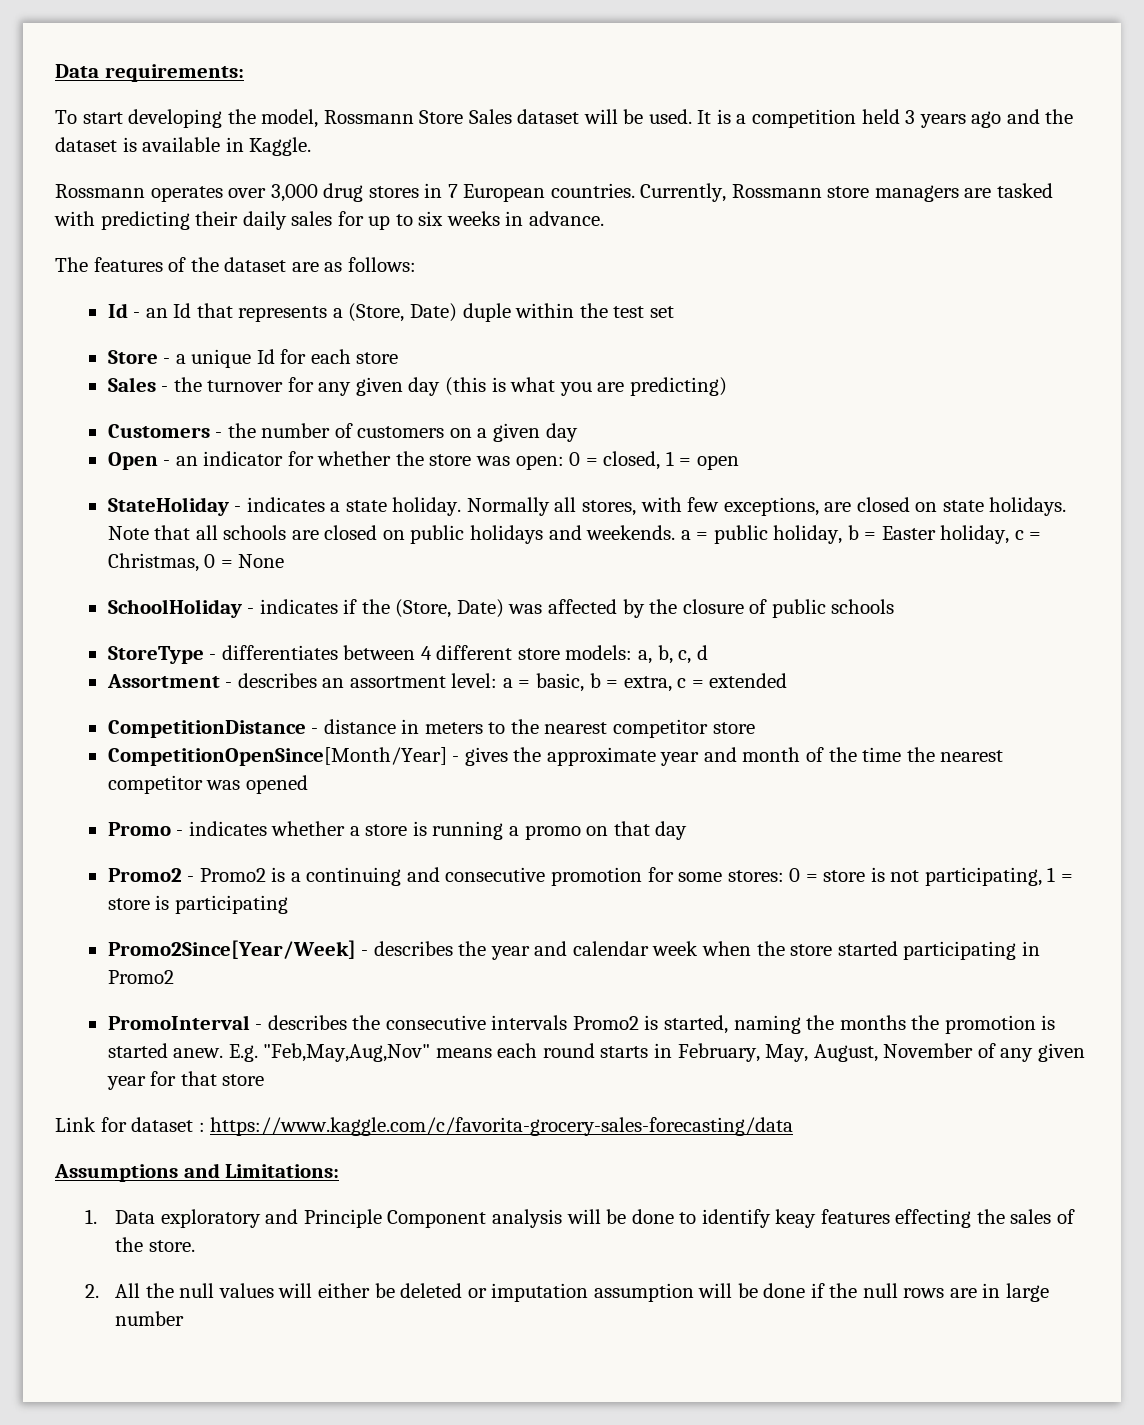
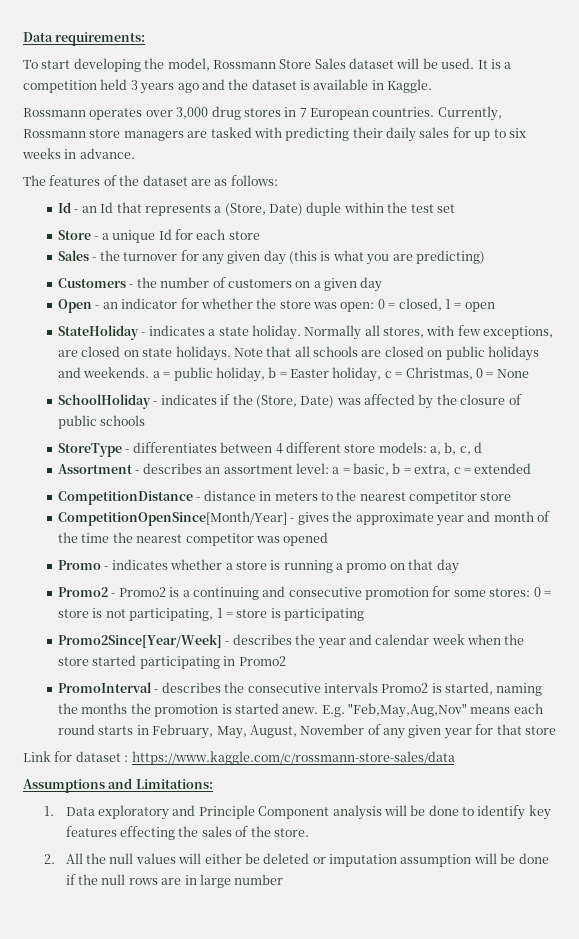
[210,1117,794,1136] https://www.kaggle.com/c/favorita-grocery-sales-forecasting/data -> [131,751,455,765] https://www.kaggle.com/c/rossmann-store-sales/data
[775,1209,817,1228] keay -> [528,805,551,820] key

